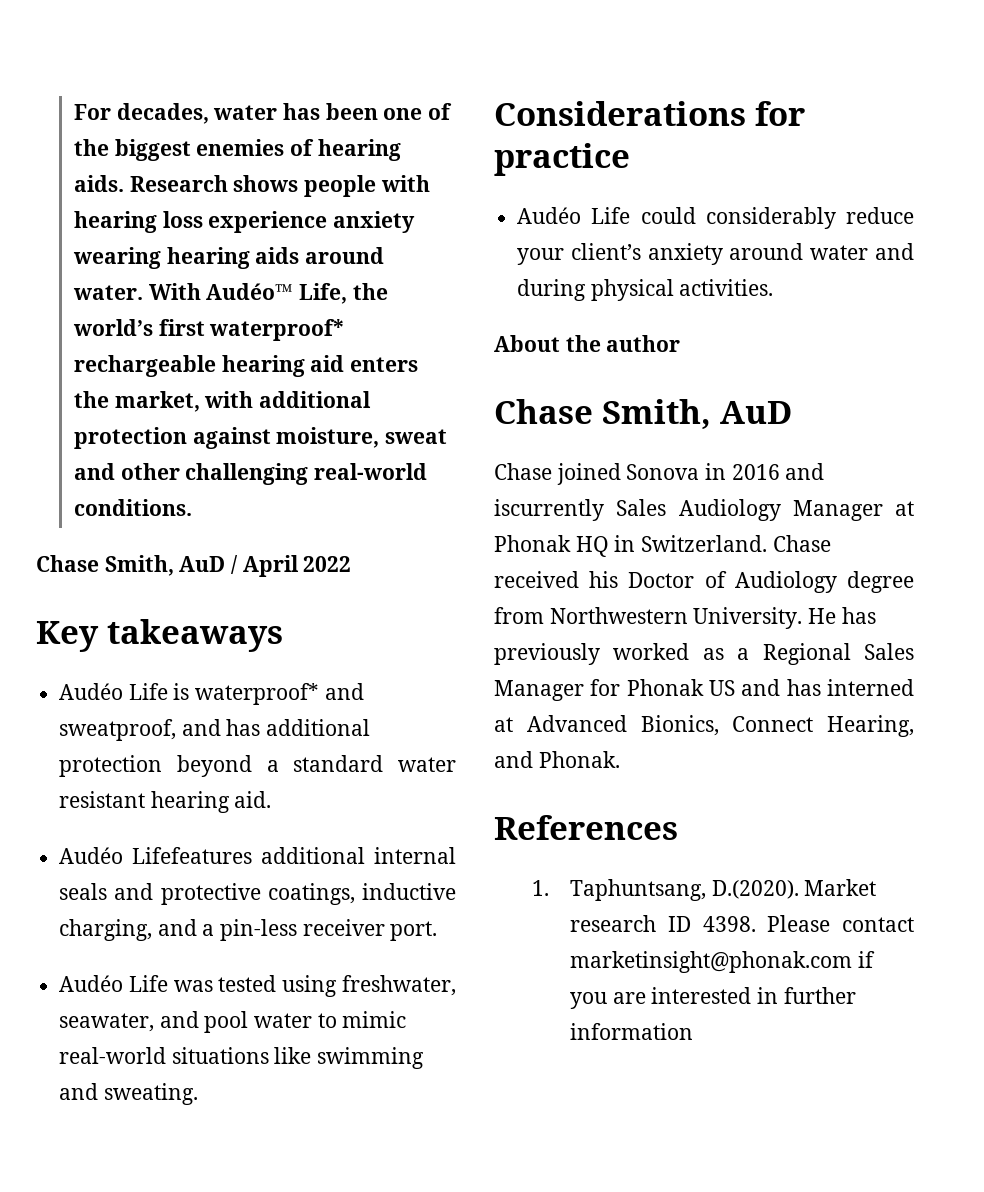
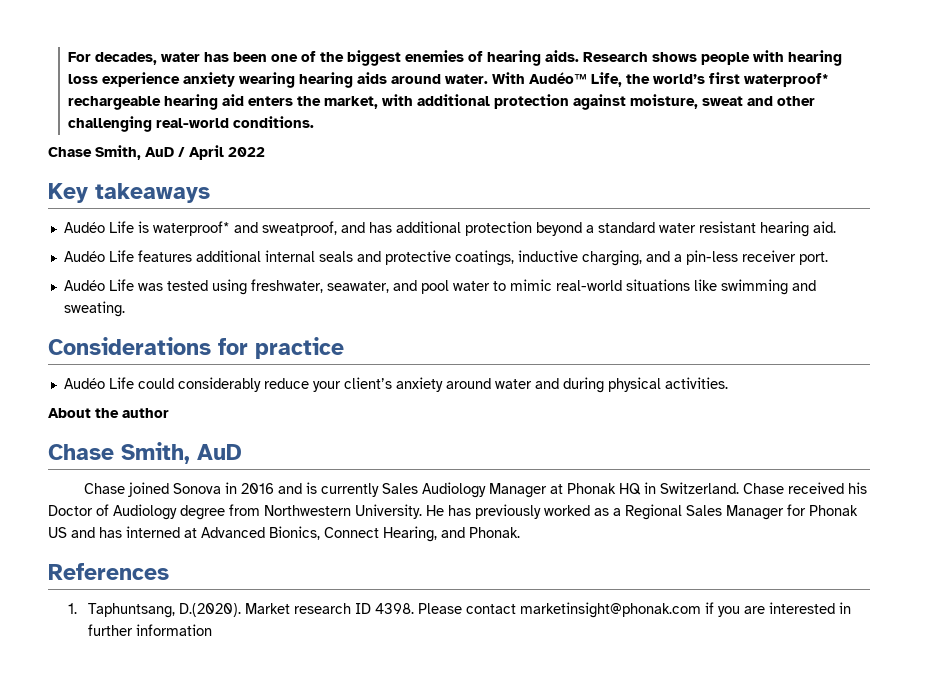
[132,847,253,864] Lifefeatures -> [108,250,192,262] Life features
[494,499,604,521] iscurrently -> [305,482,379,497] is currently

